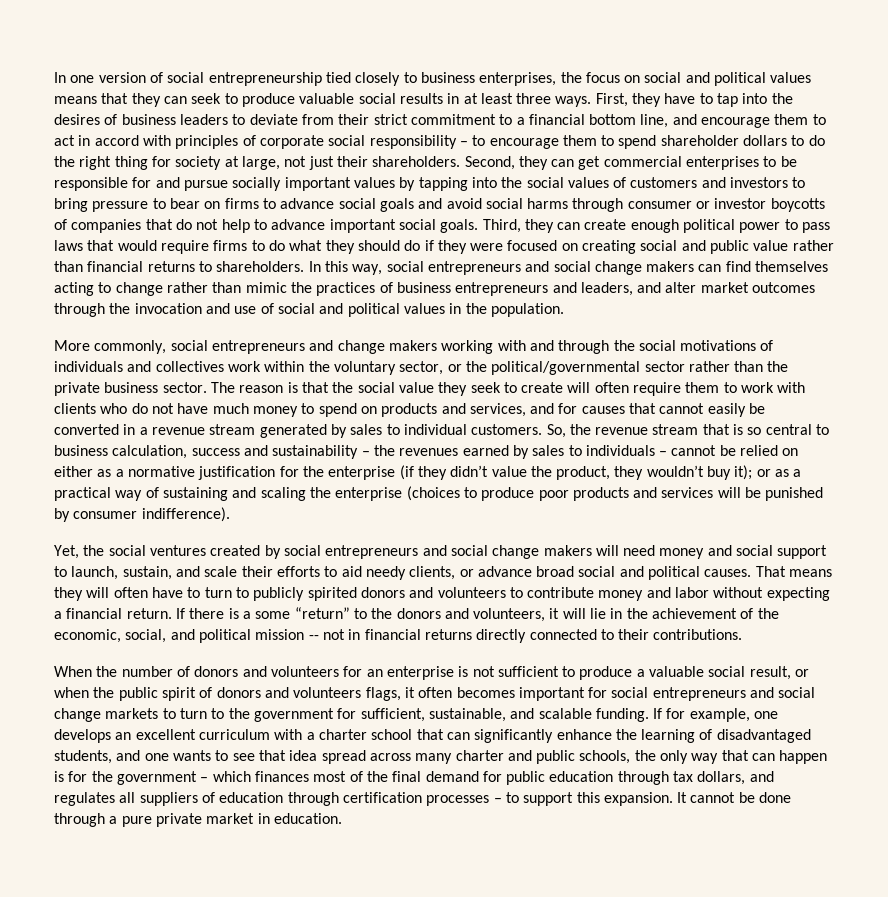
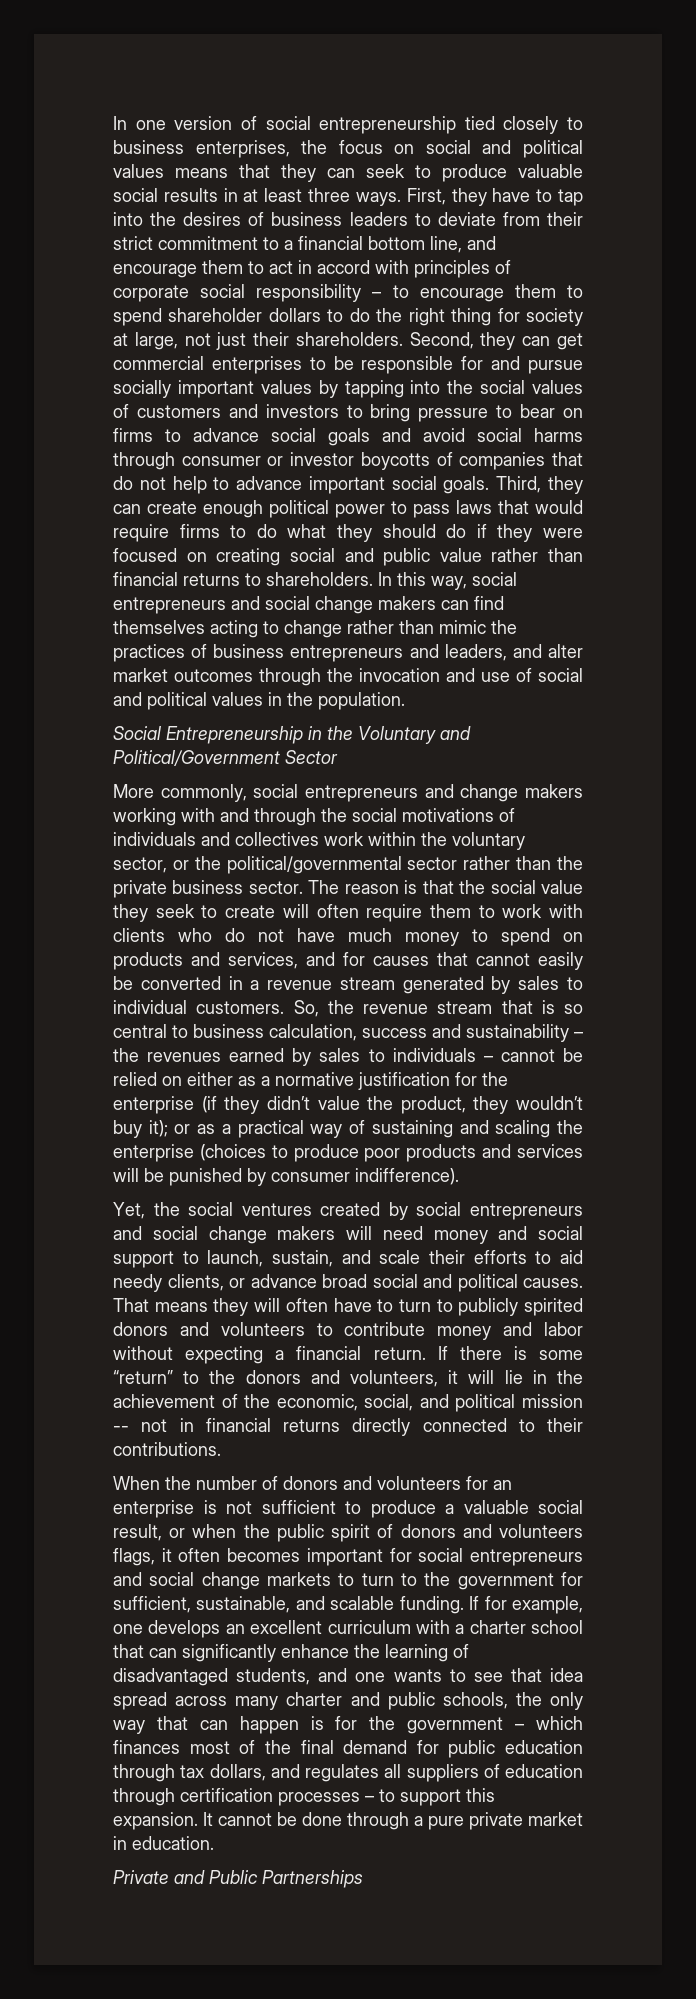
(564, 310) none -> [113,726,471,744] [113,750,338,766] // Social Entrepreneurship in the Voluntary and Political/Government Sector
[242,611,251,619] a -> (527, 1353) none
(342, 818) none -> [113,1870,363,1888] // Private and Public Partnerships

